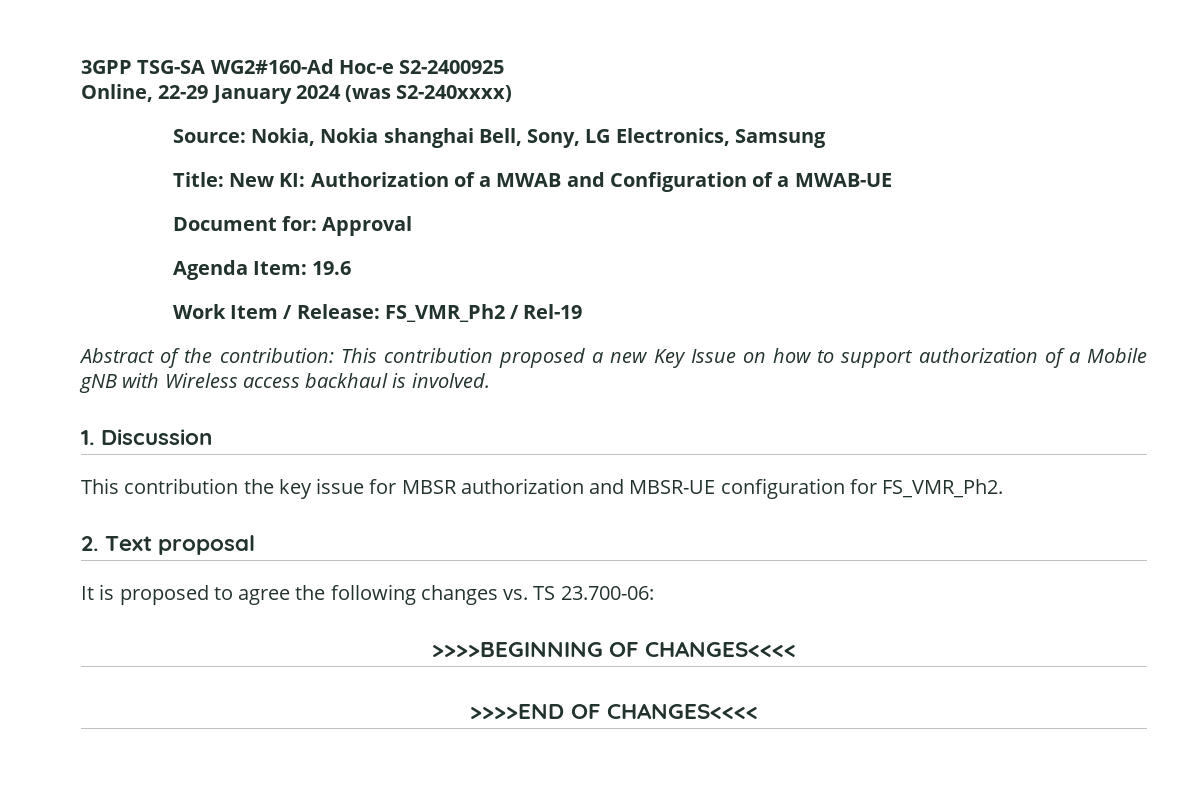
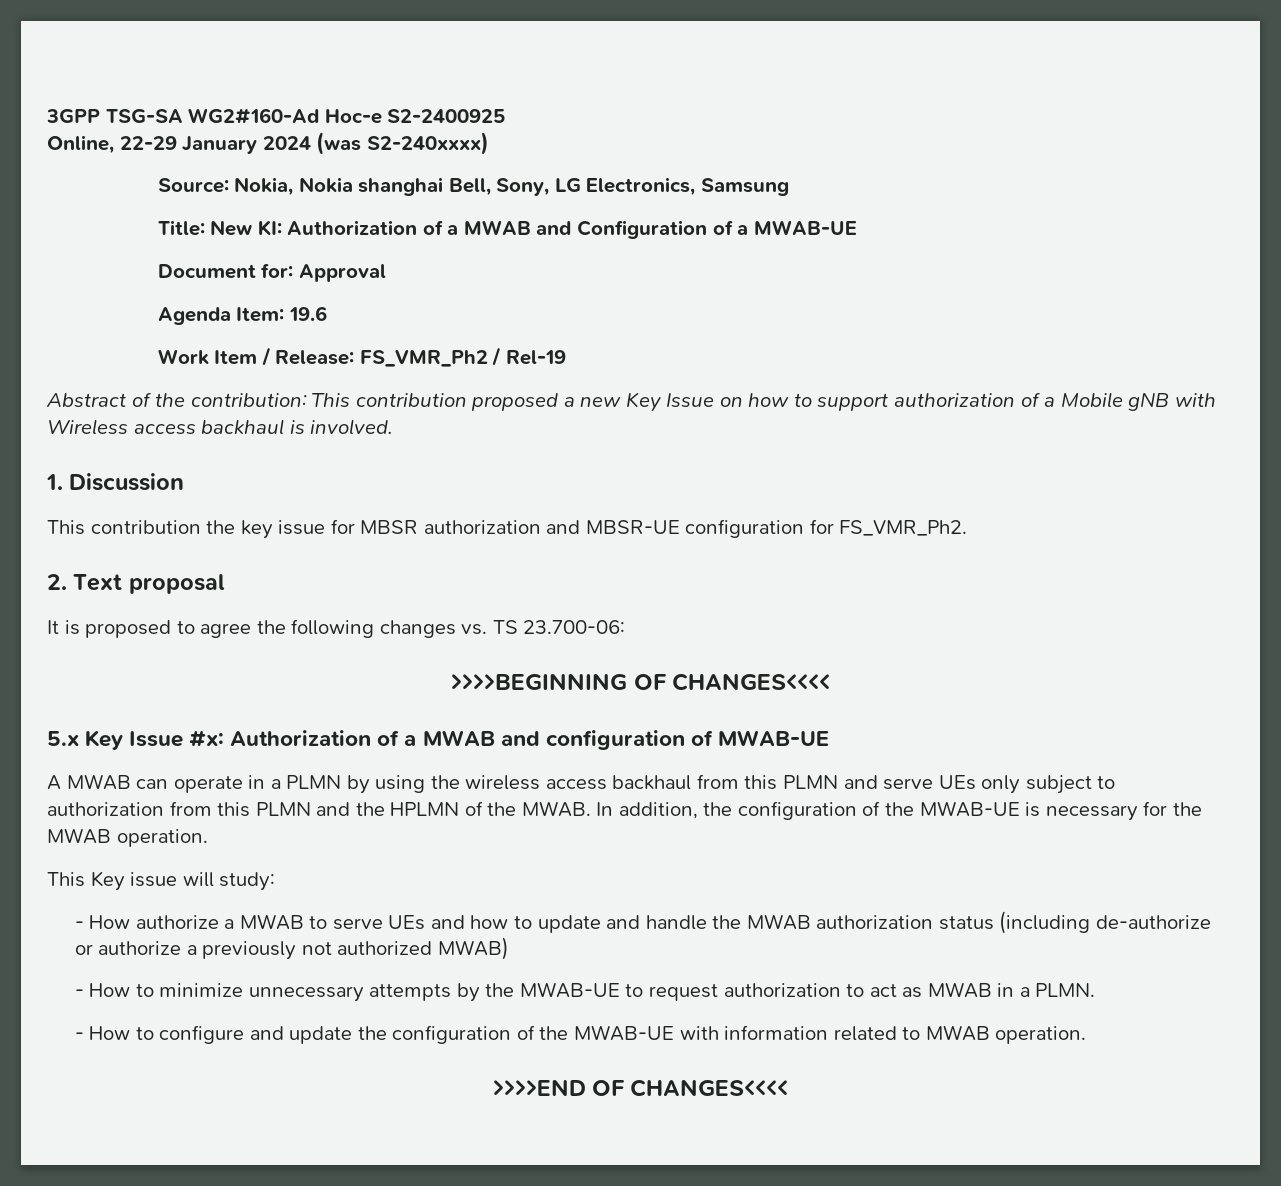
(797, 649) none -> [47,730,829,750] [47,774,1116,794] [47,801,1202,821] [47,828,208,847] [47,871,276,891] [74,911,1211,934] [74,937,509,960] [74,982,1096,1002] [74,1025,1087,1044] // 5.x Key Issue #x: Authorization of a MWAB and configuration of MWAB-UE // A MWAB can operate in a PLMN by using the wireless access backhaul from this PLMN and serve UEs only subject to authorization from this PLMN and the HPLMN of the MWAB. In addition, the configuration of the MWAB-UE is necessary for the MWAB operation. // This Key issue will study: // - How authorize a MWAB to serve UEs and how to update and handle the MWAB authorization status (including de-authorize or authorize a previously not authorized MWAB) // - How to minimize unnecessary attempts by the MWAB-UE to request authorization to act as MWAB in a PLMN. // - How to configure and update the configuration of the MWAB-UE with information related to MWAB operation.

